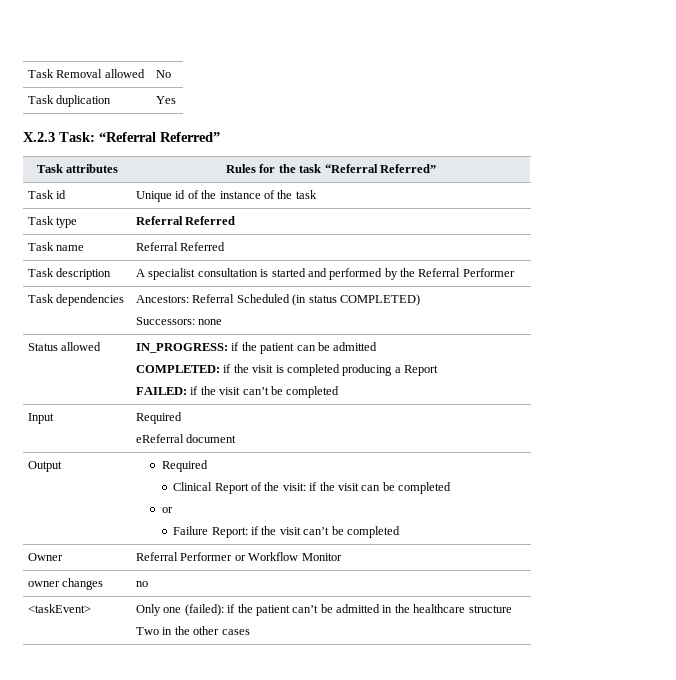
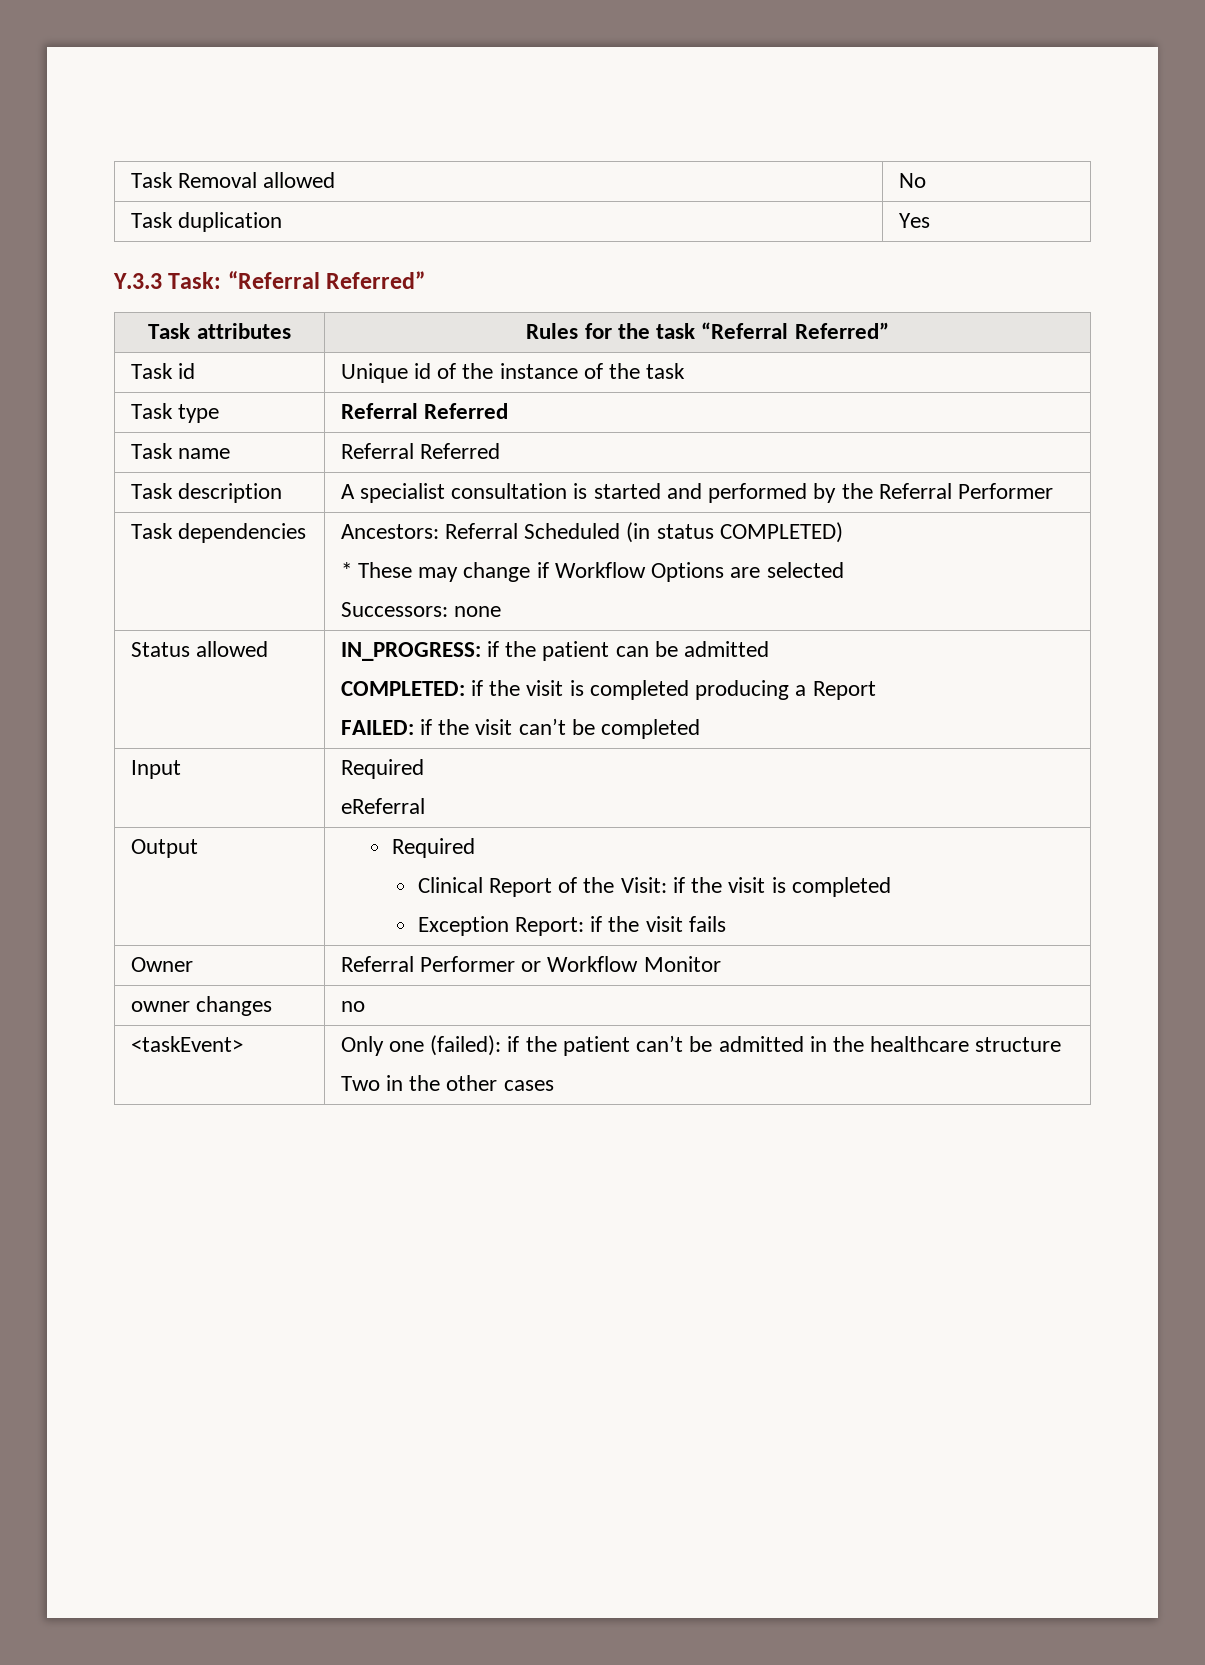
[23,132,55,142] X.2.3 -> [113,273,162,289] Y.3.3
(420, 300) none -> [340,562,844,582] // * These may change if Workflow Options are selected
[186,434,237,443] document -> (425, 806) none
[282,482,452,494] [161,507,173,513] [173,526,209,535] visit: if the visit can be completed // or // Failure -> [620,877,891,897] [417,916,509,936] Visit: if the visit is completed // Exception
[303,526,400,538] can’t be completed -> [688,916,726,932] fails

